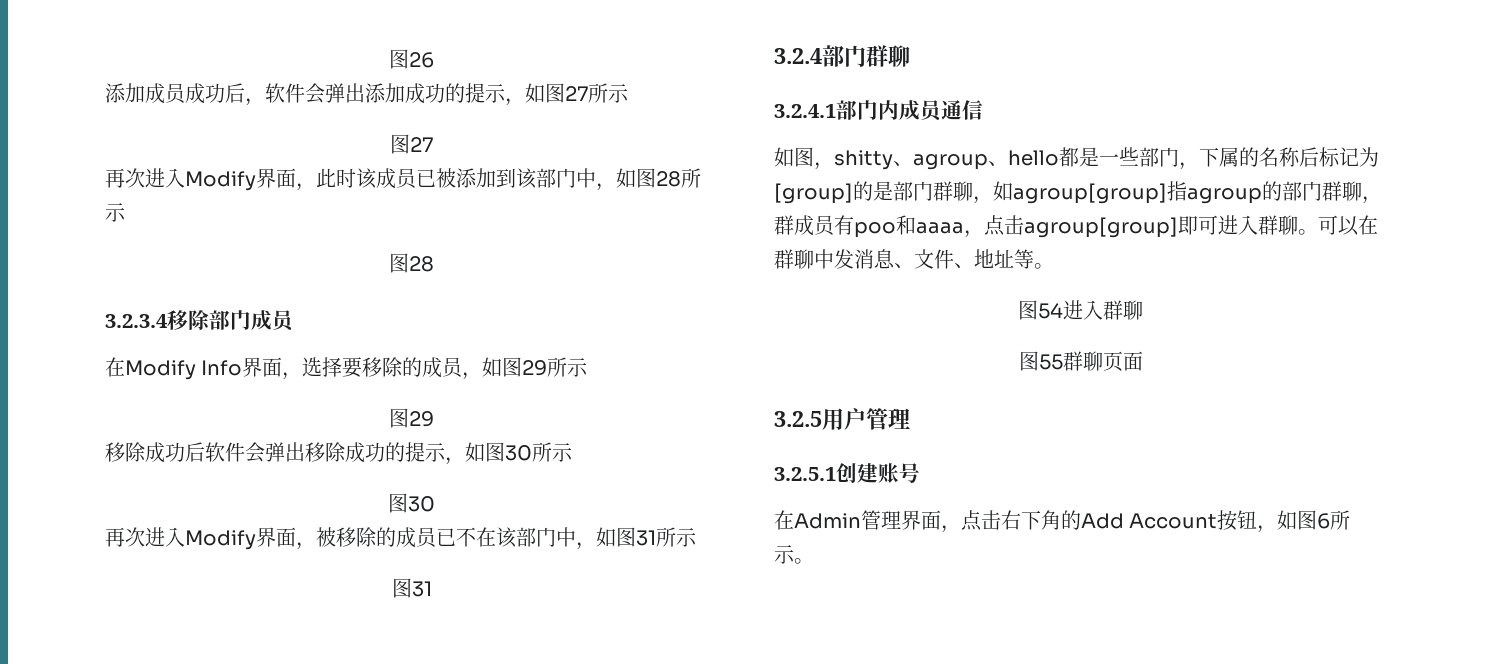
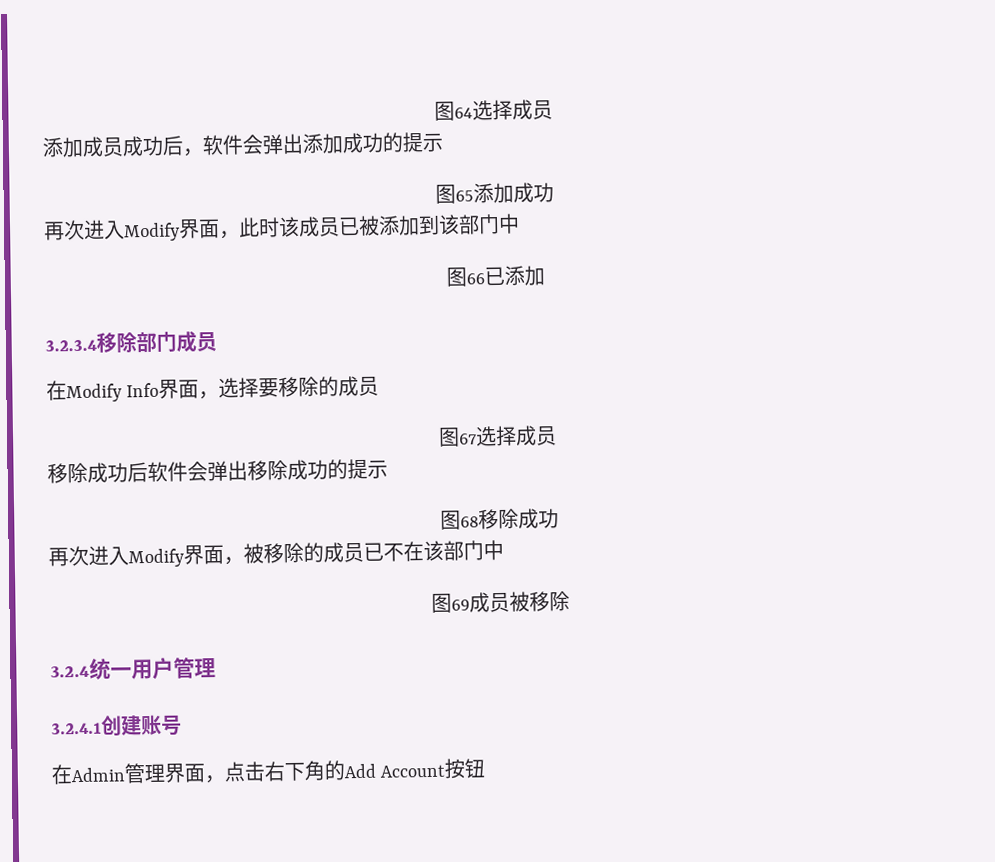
[389,49,434,69] 图26 -> [433,99,553,121] 图64选择成员
[505,83,629,106] [390,134,433,154] ，如图27所示 // 图27 -> [434,182,554,204] // 图65添加成功
[596,168,701,191] [105,203,126,222] [389,253,434,273] ，如图28所示 // 图28 -> [445,265,545,287] // 图66已添加
[462,357,589,380] [389,408,434,428] ，如图29所示 // 图29 -> [438,425,557,447] // 图67选择成员
[445,442,573,465] [388,493,435,513] ，如图30所示 // 图30 -> [439,508,559,530] // 图68移除成功
[576,527,697,550] [391,578,432,598] [774,45,910,67] [774,100,983,122] [774,147,1379,170] [774,181,1382,204] [774,215,1378,238] [774,249,1054,269] [1018,300,1143,320] [1018,351,1143,371] [774,411,822,427] ，如图31所示 // 图31 // 3.2.4部门群聊 // 3.2.4.1部门内成员通信 // 如图，shitty、agroup、hello都是一些部门，下属的名称后标记为[group]的是部门群聊，如agroup[group]指agroup的部门群聊，群成员有poo和aaaa，点击agroup[group]即可进入群聊。可以在群聊中发消息、文件、地址等。 // 图54进入群聊 // 图55群聊页面 // 3.2.5 -> [430,590,570,613] [50,657,132,680] // 图69成员被移除 // 3.2.4统一
[774,467,836,481] 3.2.5.1 -> [51,722,102,735] 3.2.4.1
[1257,510,1351,533] [774,545,814,564] ，如图6所示。 -> (486, 768) none

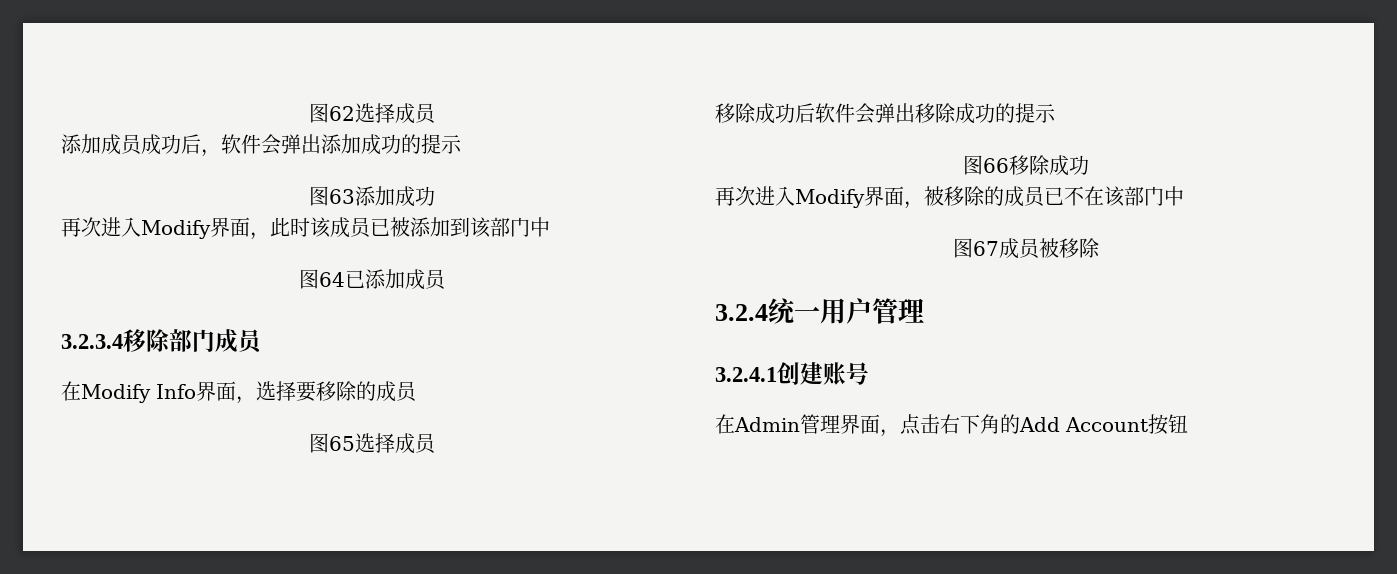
[433,101,473,121] 图64 -> [308,103,355,123] 图62
[454,190,474,202] 65 -> [328,189,355,204] 63
[465,273,485,285] 66 -> [318,272,345,287] 64
(545, 275) none -> [404,269,447,290] 成员
[459,433,477,445] 67 -> [328,436,355,451] 65
[459,516,479,528] 68 -> [982,158,1009,173] 66
[450,599,470,611] 69 -> [972,241,999,256] 67

